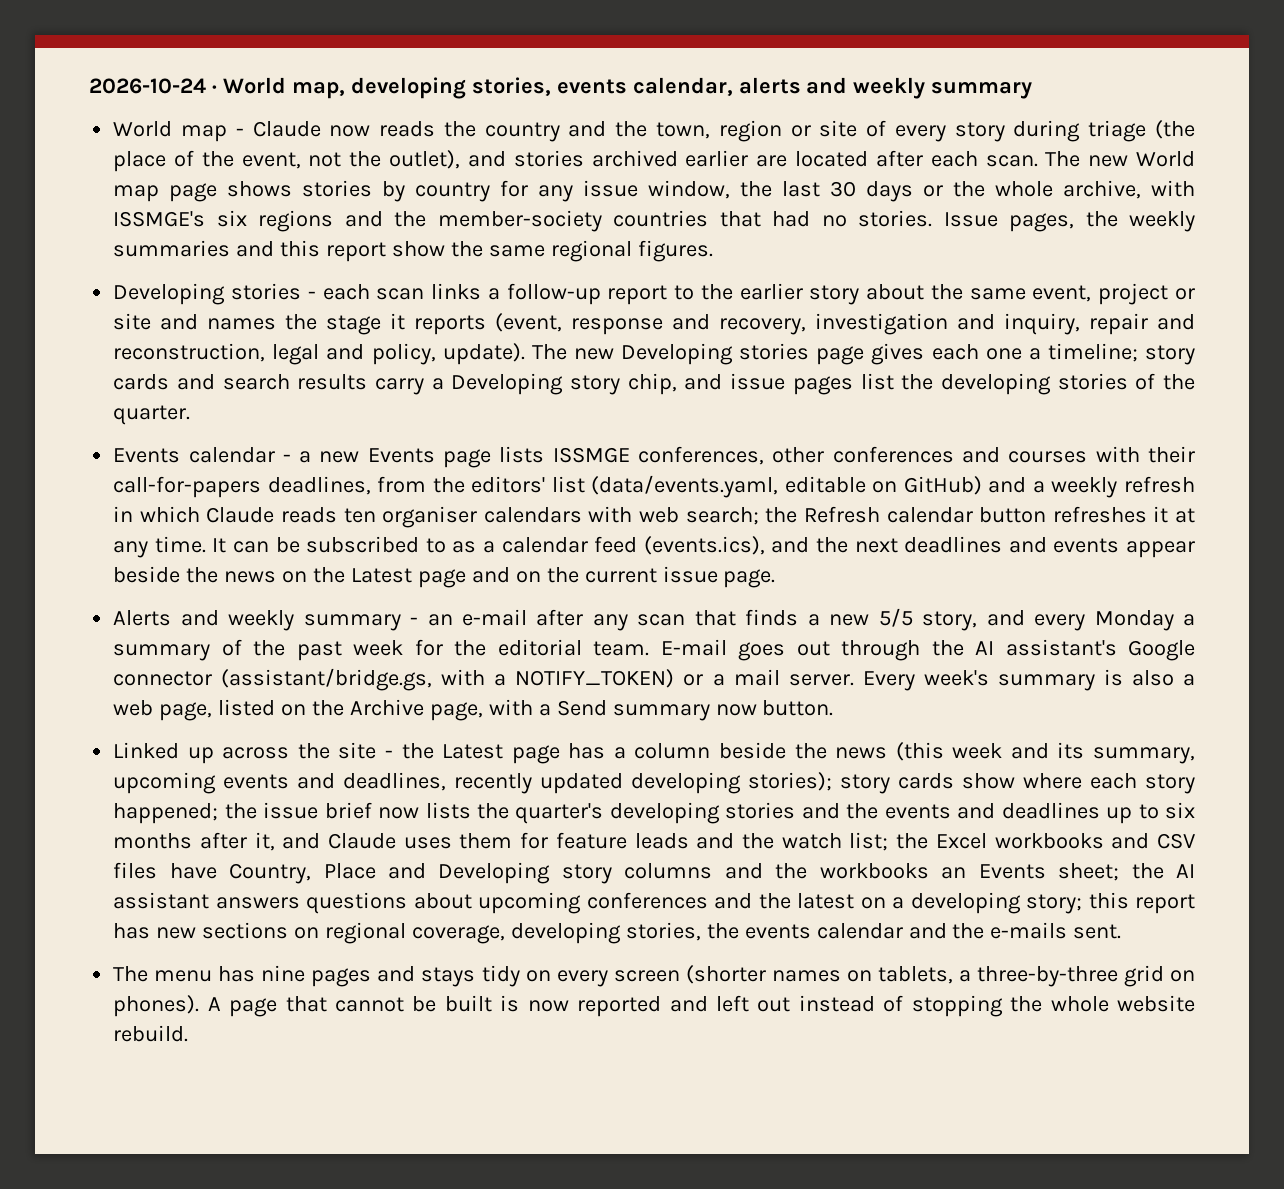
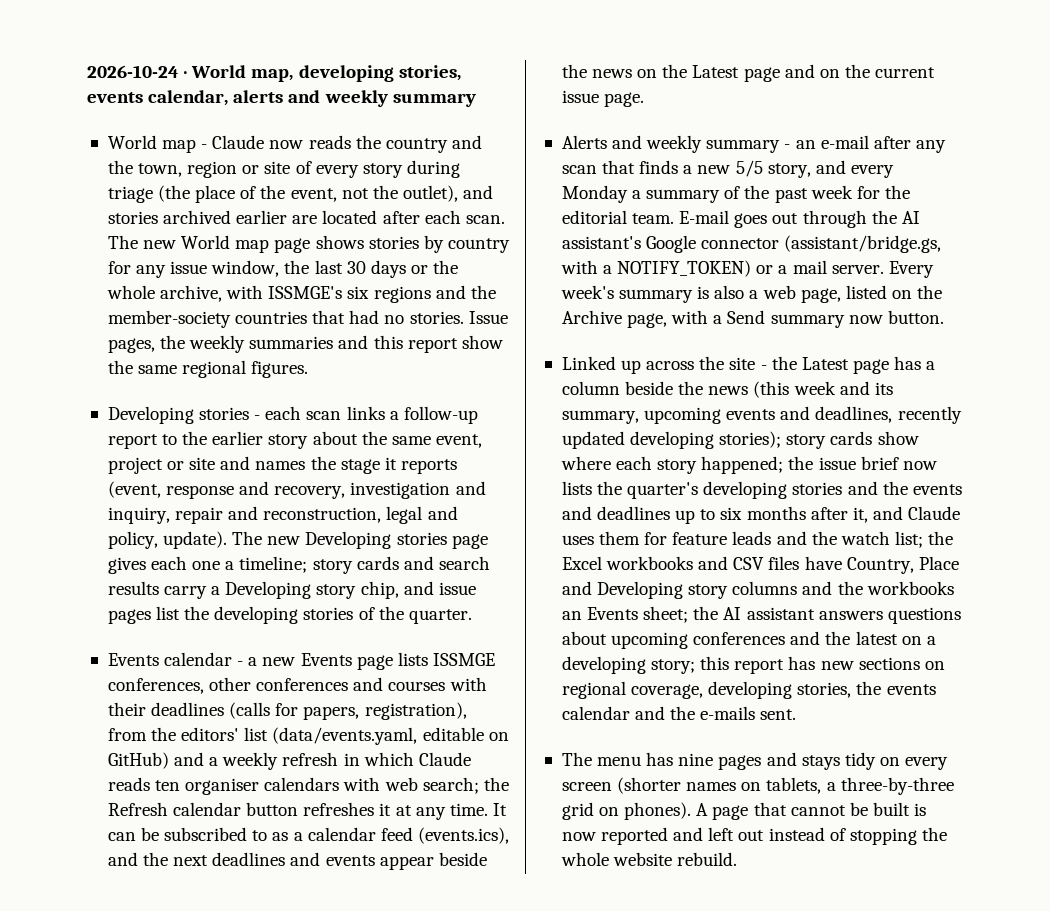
[113,476,371,498] call-for-papers deadlines, -> [151,702,467,720] deadlines (calls for papers, registration),

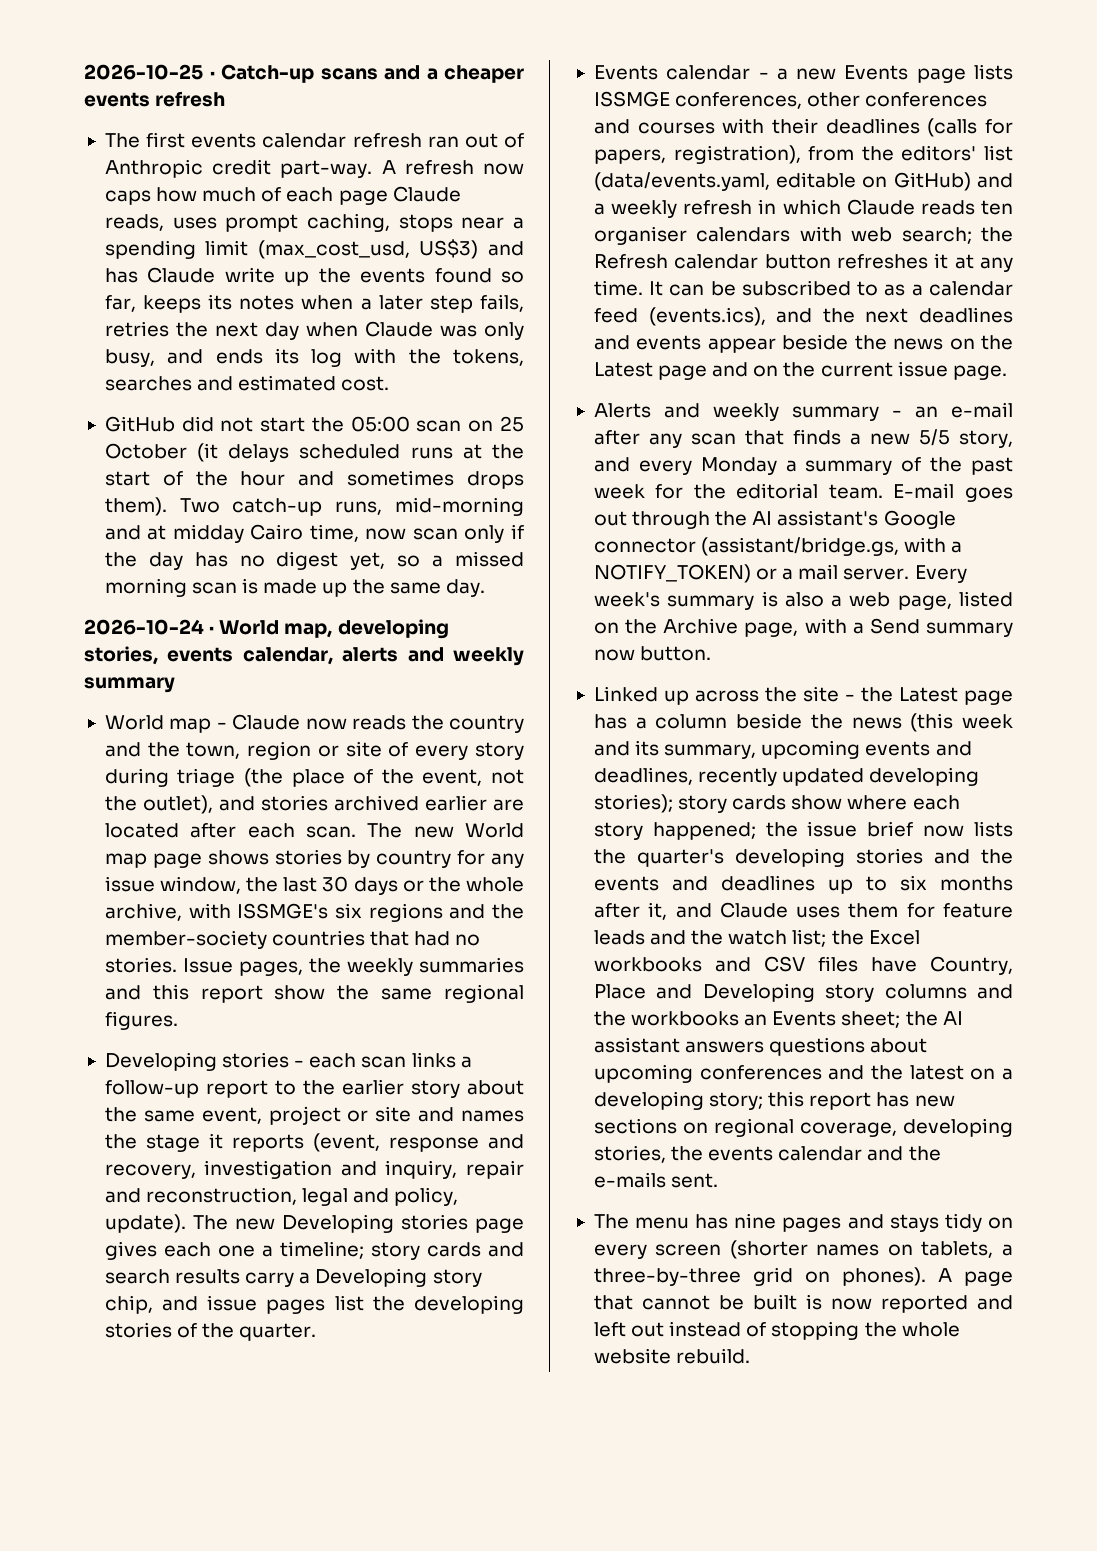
(87, 71) none -> [84,64,524,83] [84,91,226,107] [104,132,524,148] [104,159,525,178] [104,186,461,205] [104,213,524,232] [104,239,525,259] [104,267,524,286] [104,294,524,313] [104,321,524,340] [104,348,524,367] [104,375,390,391] [104,416,524,432] [104,443,524,462] [104,470,524,489] [104,497,524,516] [104,524,524,543] [104,551,524,570] [104,578,485,597] 2026-10-25 · Catch-up scans and a cheaper events refresh // The first events calendar refresh ran out of Anthropic credit part-way. A refresh now caps how much of each page Claude reads, uses prompt caching, stops near a spending limit (max_cost_usd, US$3) and has Claude write up the events found so far, keeps its notes when a later step fails, retries the next day when Claude was only busy, and ends its log with the tokens, searches and estimated cost. // GitHub did not start the 05:00 scan on 25 October (it delays scheduled runs at the start of the hour and sometimes drops them). Two catch-up runs, mid-morning and at midday Cairo time, now scan only if the day has no digest yet, so a missed morning scan is made up the same day. //

